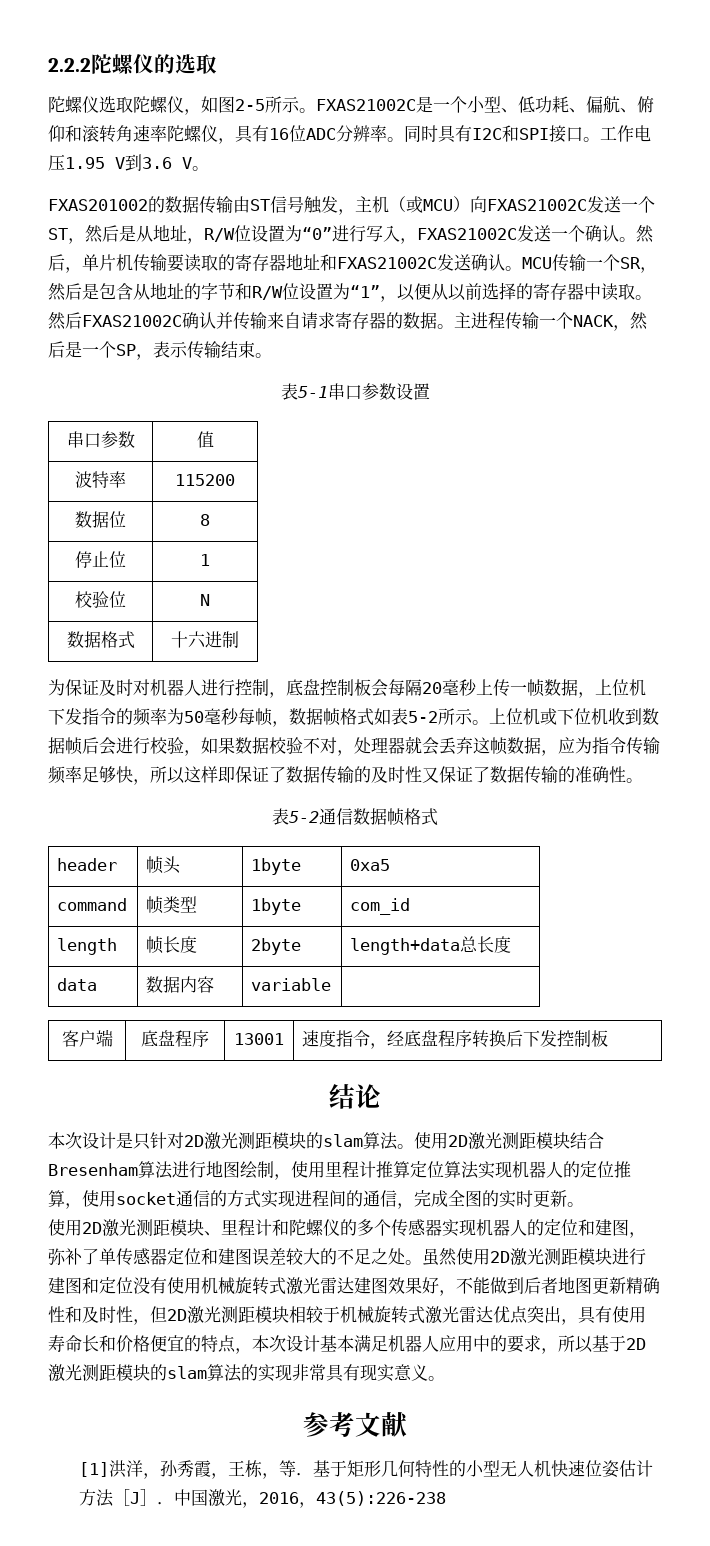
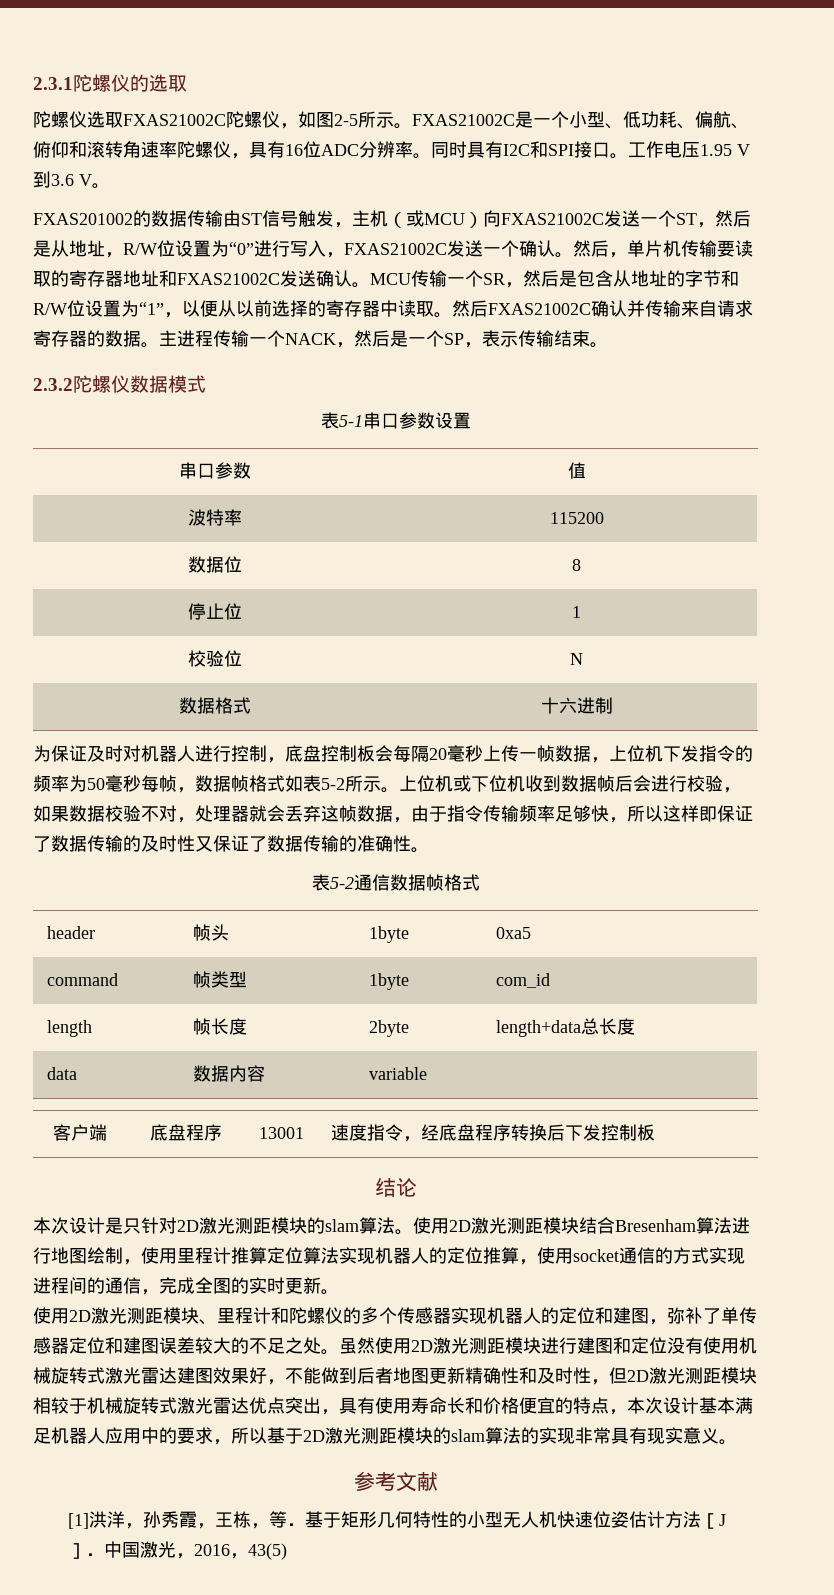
[48,58,91,72] 2.2.2 -> [33,77,73,90] 2.3.1
(133, 104) none -> [123,114,226,126] FXAS21002C
(272, 355) none -> [33,375,206,393] // 2.3.2陀螺仪数据模式
[558,737,592,754] 应为 -> [411,805,447,822] 由于
[316,1491,447,1506] 43(5):226-238 -> [247,1543,287,1560] 43(5)

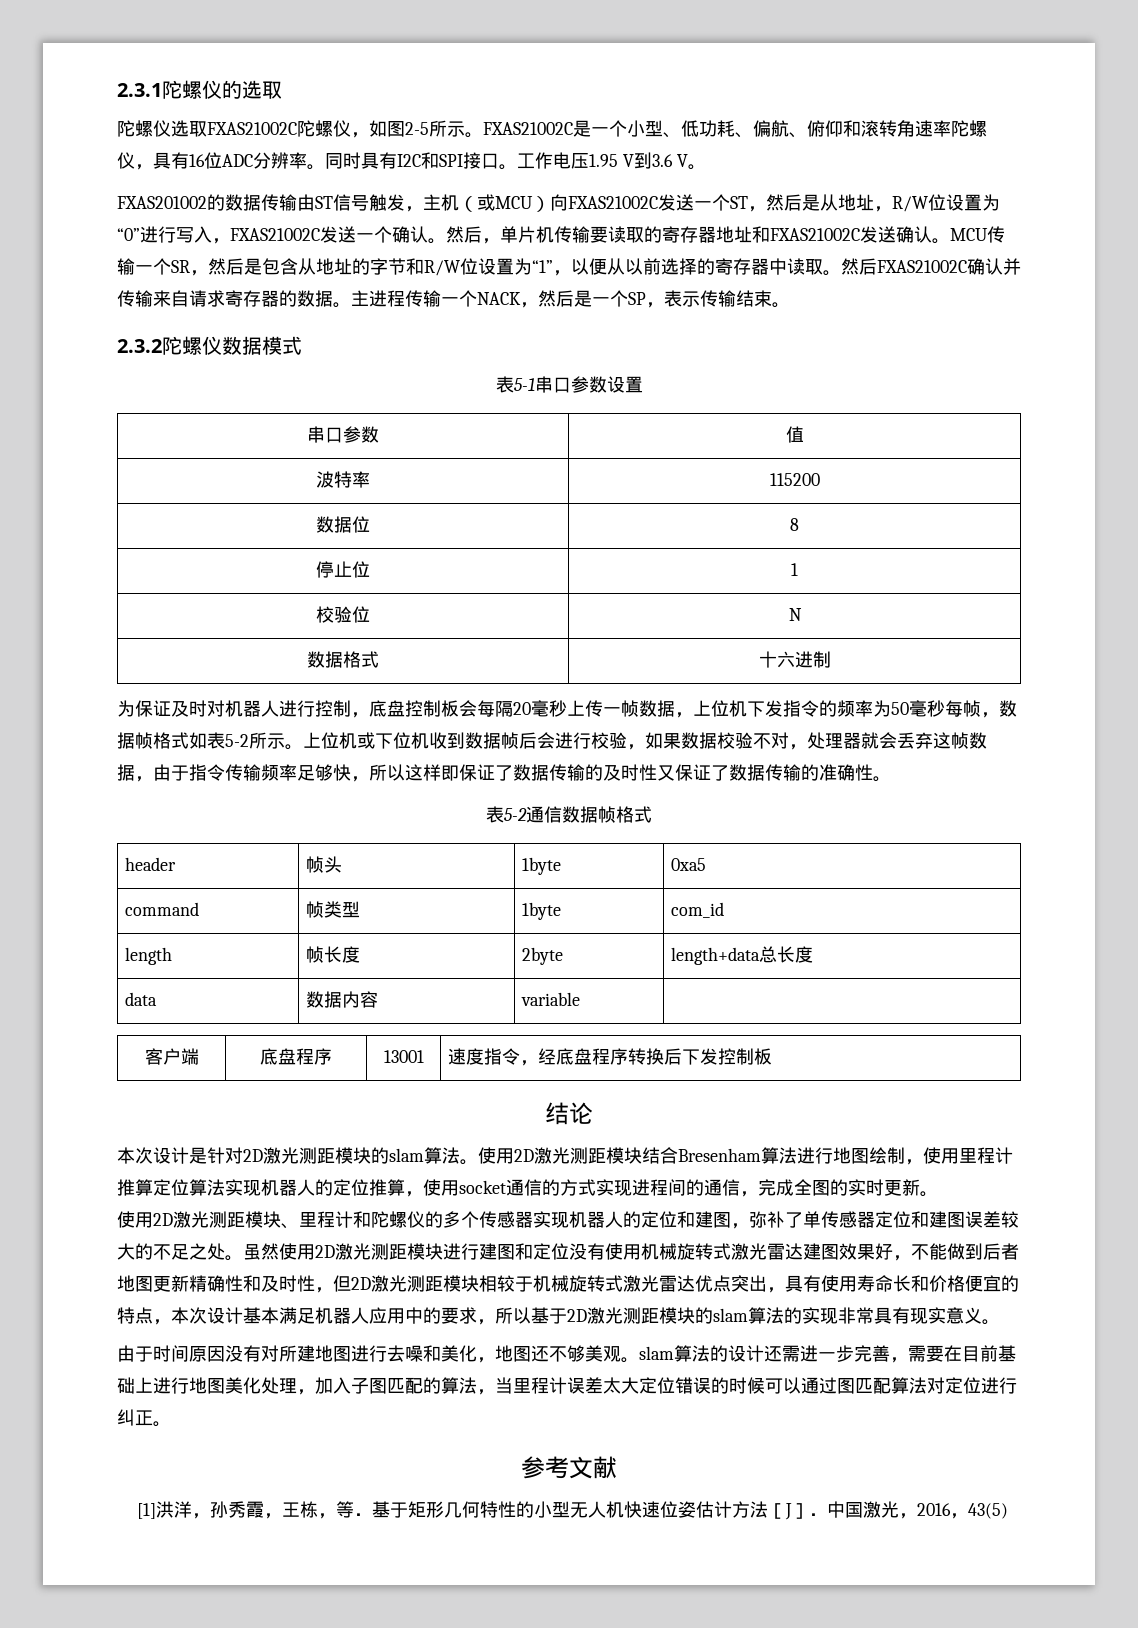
[123,1218,141,1234] 只 -> (207, 1155) none
(737, 1442) none -> [117,1345,1016,1363] [117,1377,1017,1395] [117,1409,171,1427] // 由于时间原因没有对所建地图进行去噪和美化，地图还不够美观。slam算法的设计还需进一步完善，需要在目前基础上进行地图美化处理，加入子图匹配的算法，当里程计误差太大定位错误的时候可以通过图匹配算法对定位进行纠正。

